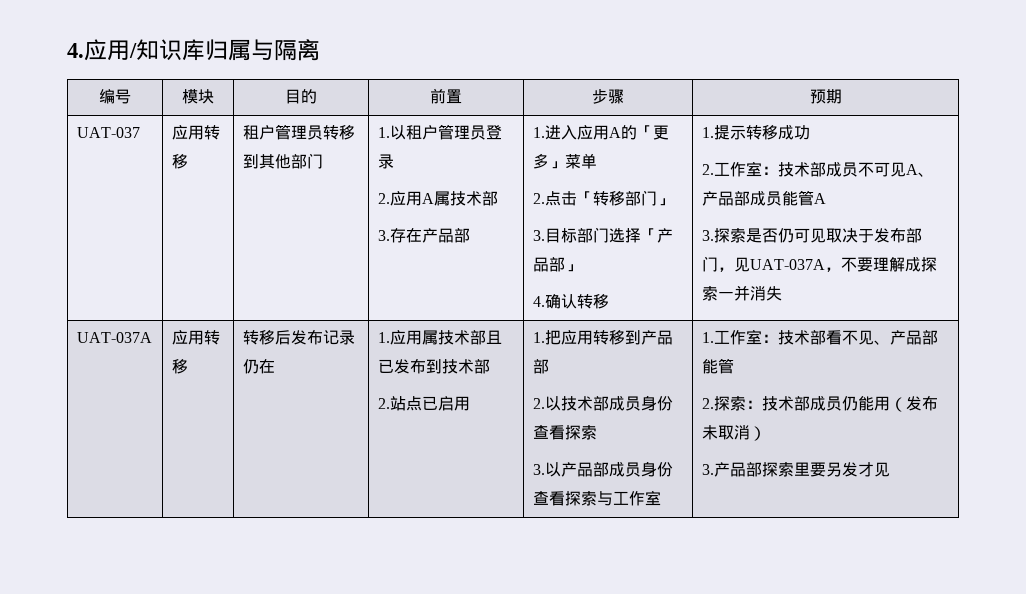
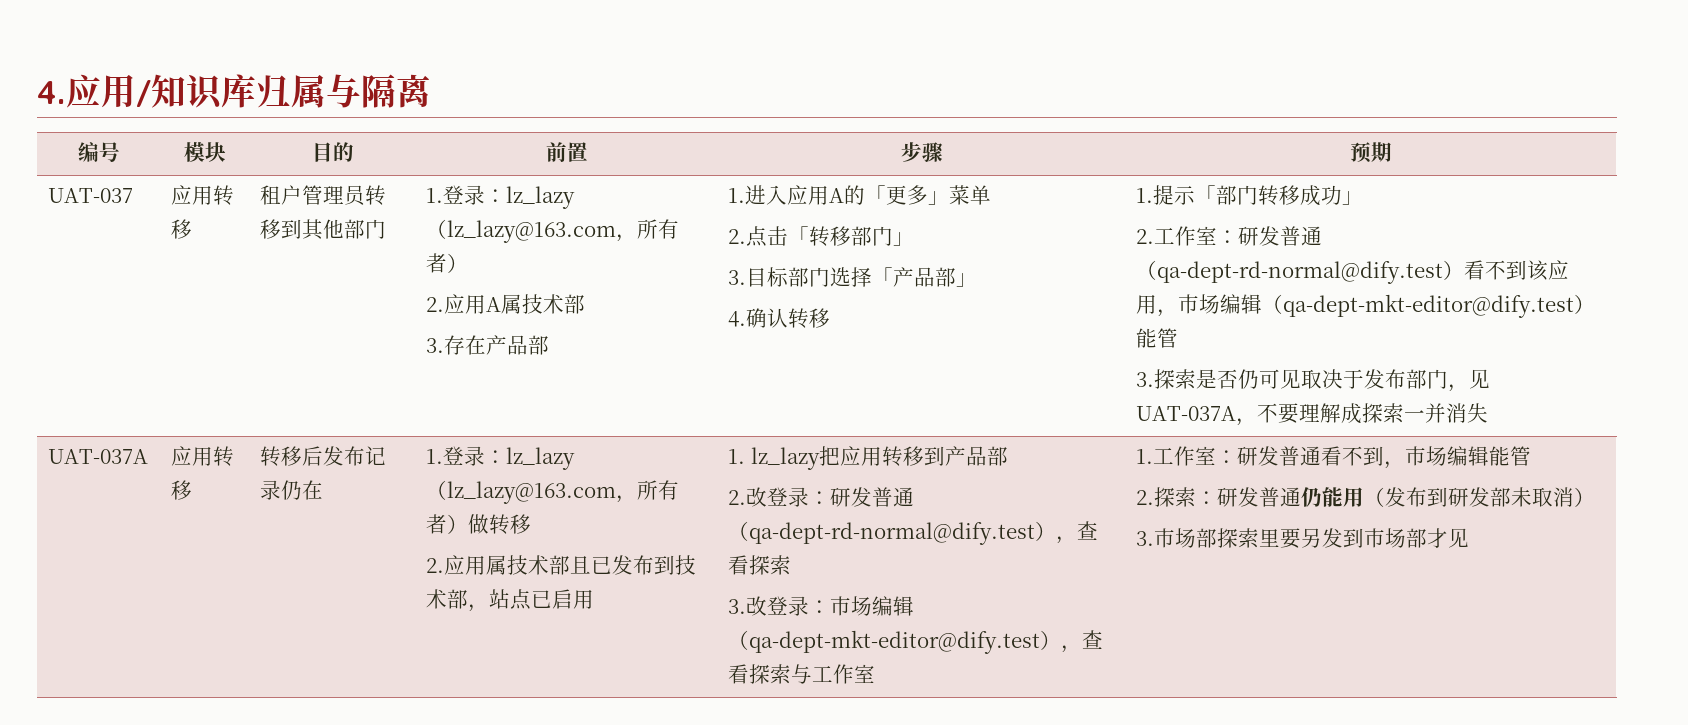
[389,124,502,140] [377,154,394,169] 以租户管理员登录 -> [443,185,576,209] [426,219,680,243] [426,253,469,273] 登录：lz_lazy（lz_lazy@163.com，所有者）
(746, 132) none -> [1195,185,1259,205] 「部门
(810, 132) none -> [1342,191,1364,205] 」
[777,162,934,177] [701,190,826,206] 技术部成员不可见A、产品部成员能管A -> [1238,226,1323,246] [1136,260,1570,284] [1136,294,1596,318] [1136,328,1179,348] 研发普通（qa-dept-rd-normal@dify.test）看不到该应用，市场编辑（qa-dept-mkt-editor@dify.test）能管
(390, 337) none -> [443,446,576,470] [426,480,680,504] [426,514,532,535] [426,558,445,573] 登录：lz_lazy（lz_lazy@163.com，所有者）做转移 // 2.
[377,398,390,409] // 2. -> [468,604,490,612] ，
(545, 337) none -> [750,447,820,470] lz_lazy
[544,395,673,411] [532,425,597,440] [532,461,673,477] 以技术部成员身份查看探索 // 3.以产品部成员身份 -> [746,487,915,507] [728,521,1099,545] [728,555,792,575] [728,596,915,616] [728,630,1083,654] 改登录：研发普通（qa-dept-rd-normal@dify.test），查看探索 // 3.改登录：市场编辑（qa-dept-mkt-editor@dify.test），
[777,330,938,345] 技术部看不见、产品部 -> [1237,446,1490,469] 研发普通看不到，市场编辑
[761,396,842,411] 技术部成员 -> [1217,487,1302,507] 研发普通
(938, 403) none -> [1427,487,1512,507] 到研发部
[713,462,746,477] 产品 -> [1154,528,1197,548] 市场
(858, 469) none -> [1343,528,1428,548] 到市场部

